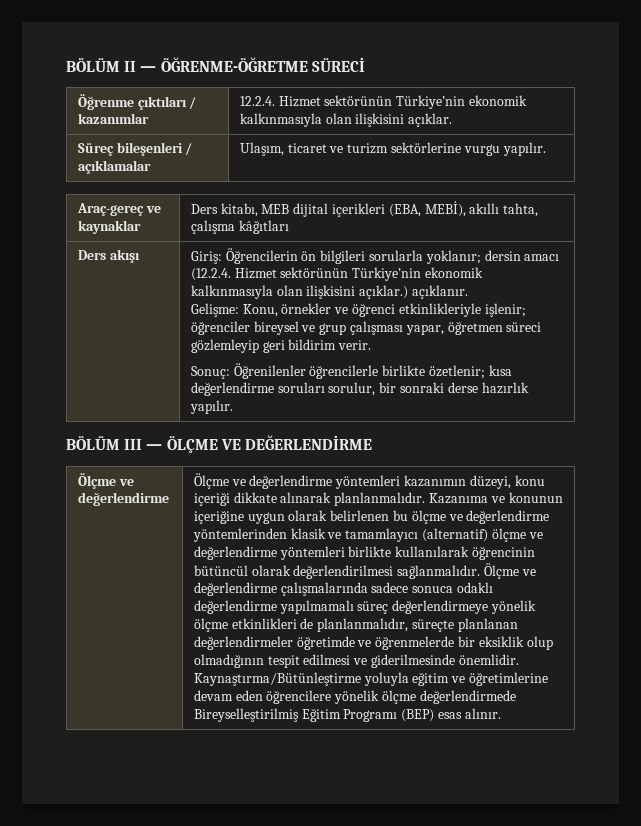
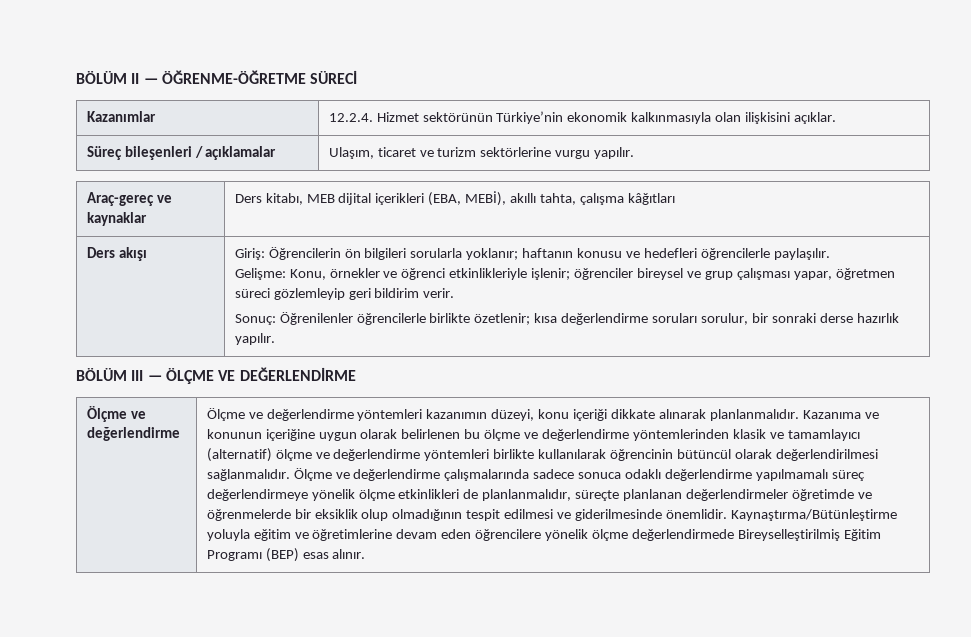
[77,94,197,110] [77,113,149,124] Öğrenme çıktıları / kazanımlar -> [86,111,156,122] Kazanımlar
[484,250,560,261] [190,267,483,281] [190,285,468,299] dersin amacı (12.2.4. Hizmet sektörünün Türkiye’nin ekonomik kalkınmasıyla olan ilişkisini açıklar.) açıklanır. -> [522,248,830,260] haftanın konusu ve hedefleri öğrencilerle paylaşılır.

